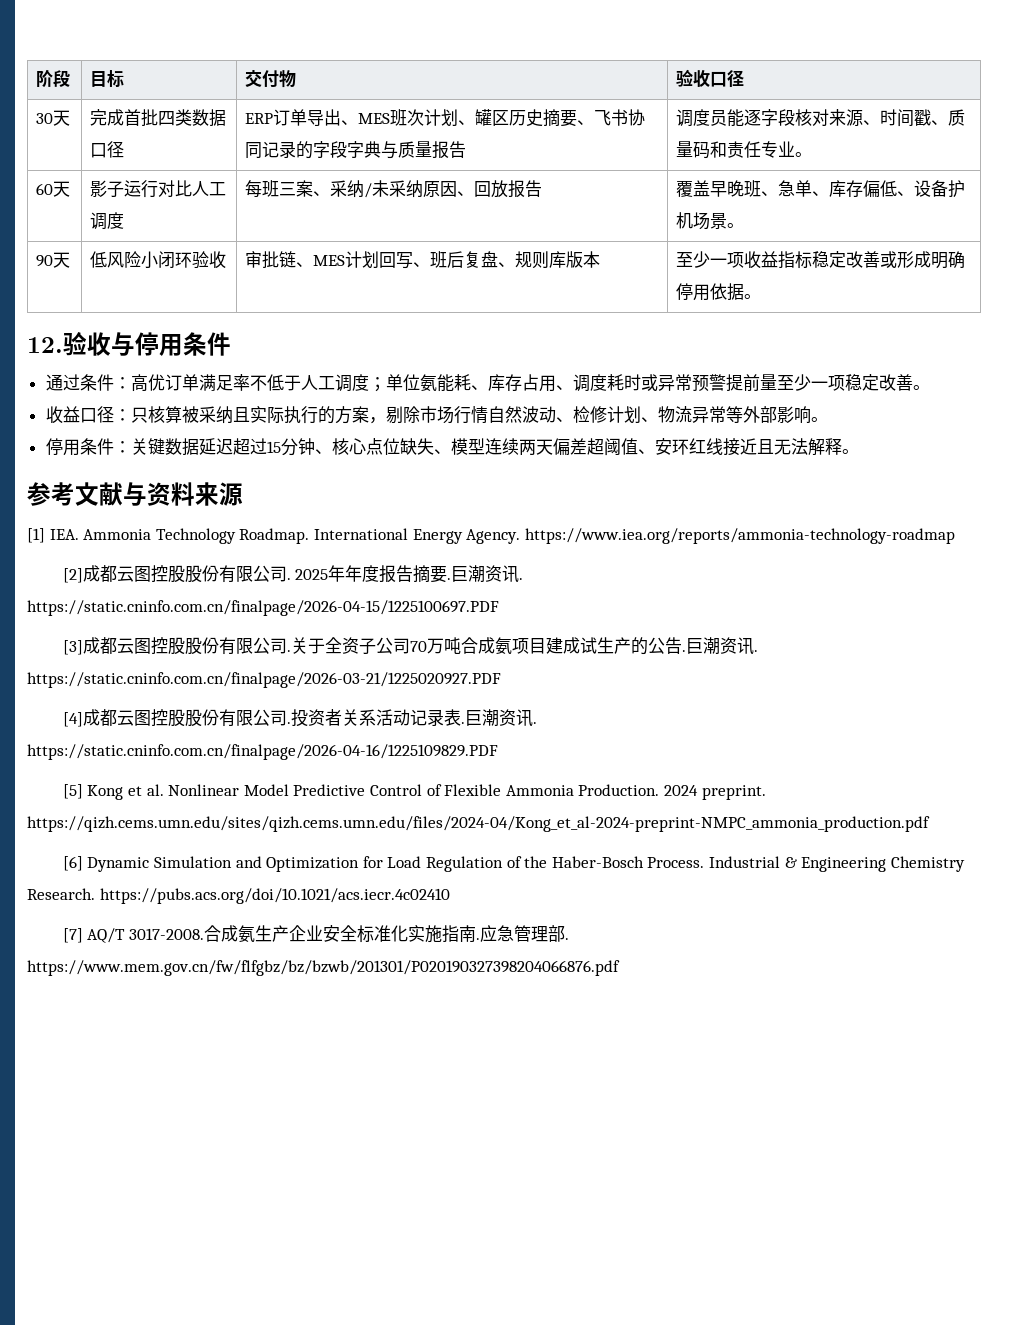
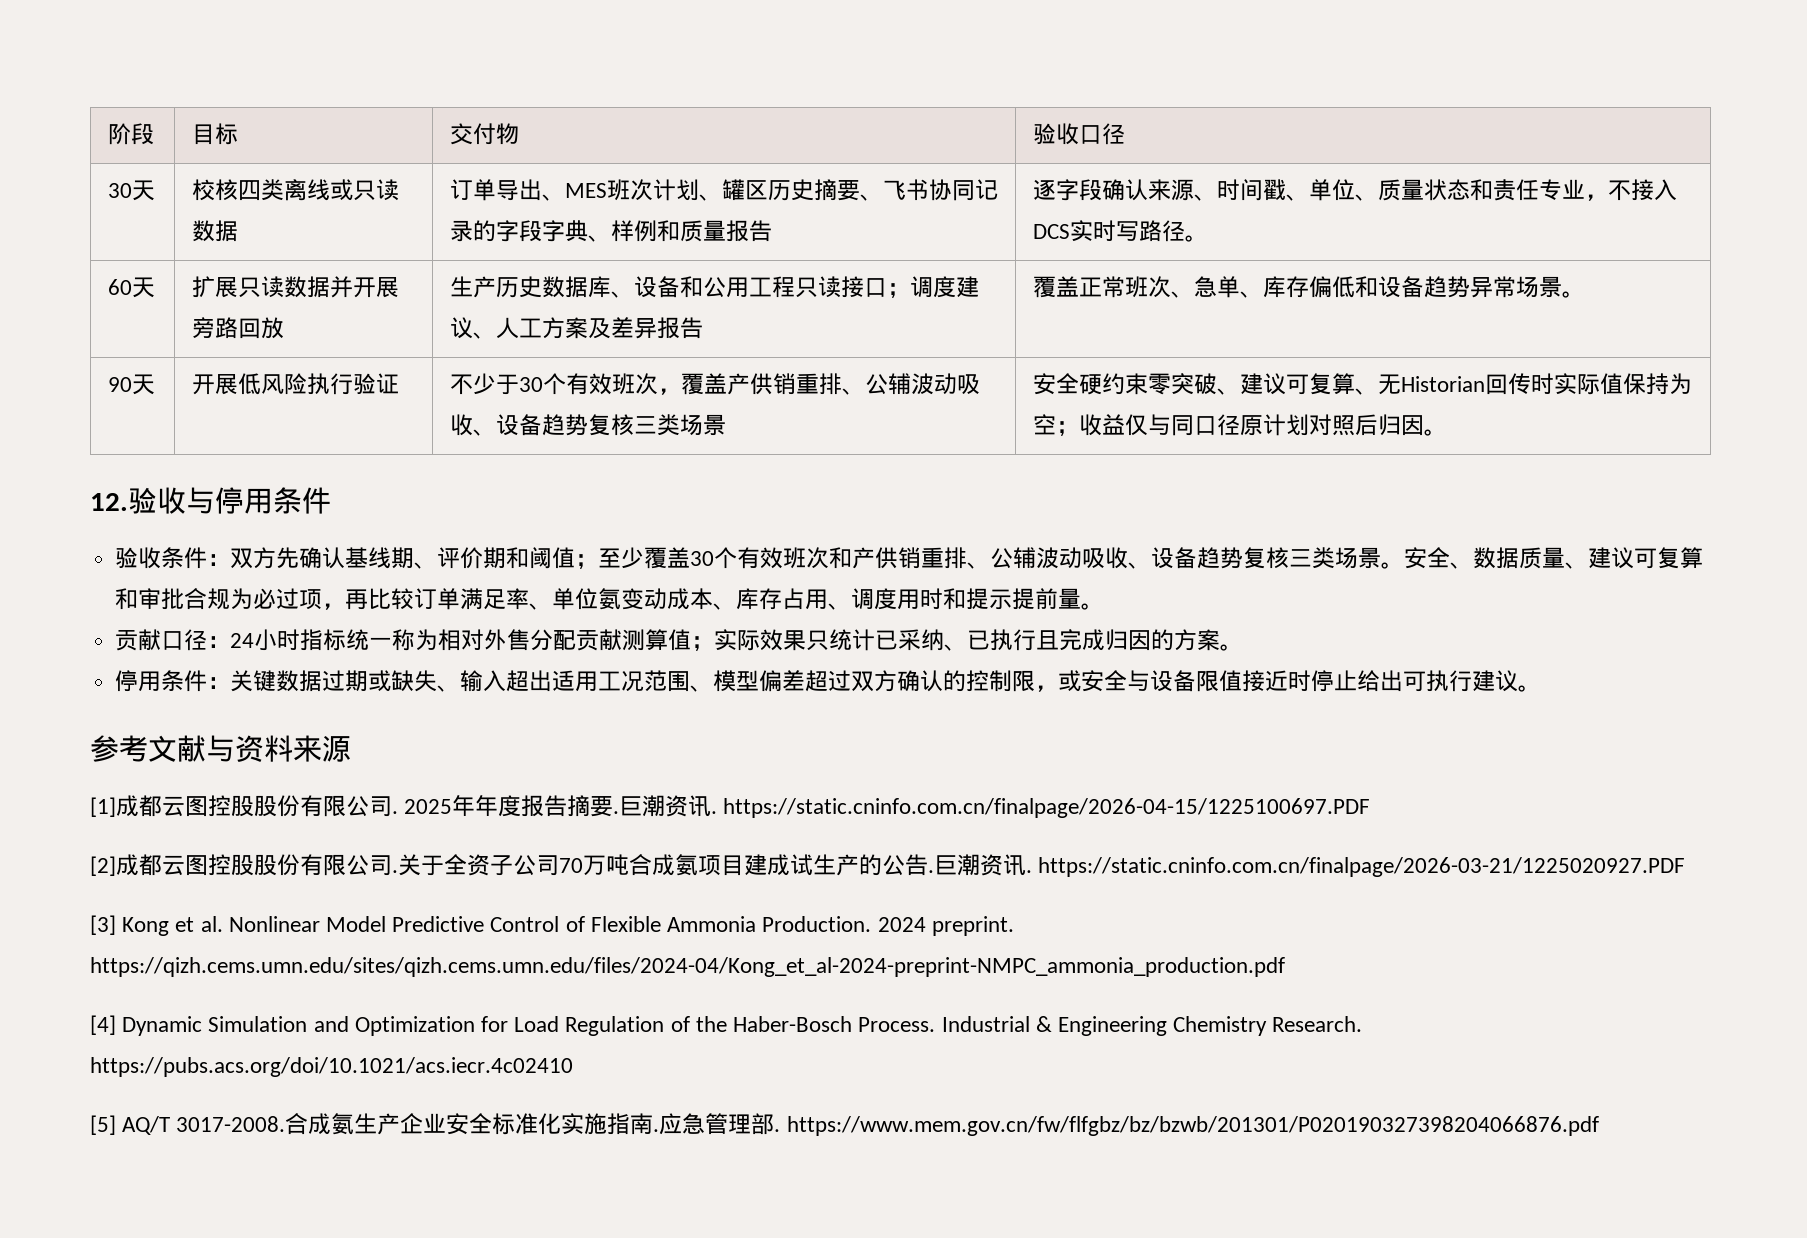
[90,109,227,127] [90,141,125,158] [245,113,274,124] 完成首批四类数据口径 | ERP -> [191,179,399,201] [191,220,238,242] 校核四类离线或只读数据 |
[381,141,399,159] 与 -> [587,220,680,242] 、样例和
[676,109,966,127] [676,141,813,159] [36,181,71,197] [90,180,227,198] [90,212,125,230] [245,180,509,198] 调度员能逐字段核对来源、时间戳、质量码和责任专业。 // 60天 | 影子运行对比人工调度 | 每班三案、采纳/未采纳原因、回放 -> [1032,179,1677,201] [1032,220,1208,242] [107,277,155,298] [191,276,399,298] [191,317,284,339] [449,276,979,298] [449,317,657,339] 逐字段确认来源、时间戳、单位、质量状态和责任专业，不接入DCS实时写路径。 // 60天 | 扩展只读数据并开展旁路回放 | 生产历史数据库、设备和公用工程只读接口；调度建议、人工方案及差异
[710,180,762,197] 早晚班 -> [1078,276,1171,298] 正常班次
[897,180,966,198] [676,212,694,229] 、设备护机 -> [1354,276,1516,298] 和设备趋势异常
[90,251,227,269] [245,251,601,269] [676,251,966,269] [676,283,745,301] 低风险小闭环验收 | 审批链、MES计划回写、班后复盘、规则库版本 | 至少一项收益指标稳定改善或形成明确停用依据 -> [191,373,399,395] [449,373,980,395] [449,414,726,436] [1032,373,1692,395] [1032,414,1424,436] 开展低风险执行验证 | 不少于30个有效班次，覆盖产供销重排、公辅波动吸收、设备趋势复核三类场景 | 安全硬约束零突破、建议可复算、无Historian回传时实际值保持为空；收益仅与同口径原计划对照后归因
[45,374,930,392] [45,406,811,424] 通过条件：高优订单满足率不低于人工调度；单位氨能耗、库存占用、调度耗时或异常预警提前量至少一项稳定改善。 // 收益口径：只核算被采纳且实际执行的方案，剔除市场行情自然波动、检修计划、物流异常等外部影响 -> [115,547,1704,569] [115,588,1105,610] [115,629,1221,651] 验收条件：双方先确认基线期、评价期和阈值；至少覆盖30个有效班次和产供销重排、公辅波动吸收、设备趋势复核三类场景。安全、数据质量、建议可复算和审批合规为必过项，再比较订单满足率、单位氨变动成本、库存占用、调度用时和提示提前量。 // 贡献口径：24小时指标统一称为相对外售分配贡献测算值；实际效果只统计已采纳、已执行且完成归因的方案
[198,438,842,456] 延迟超过15分钟、核心点位缺失、模型连续两天偏差超阈值、安环红线接近且无法解释 -> [322,670,1519,692] 过期或缺失、输入超出适用工况范围、模型偏差超过双方确认的控制限，或安全与设备限值接近时停止给出可执行建议
[49,528,955,544] [62,568,83,583] IEA. Ammonia Technology Roadmap. International Energy Agency. https://www.iea.org/reports/ammonia-technology-roadmap // [2] -> (116, 807) none
[62,640,83,655] [3] -> [90,856,116,876] [2]
[62,709,537,727] [27,744,498,760] [62,784,83,799] [4]成都云图控股股份有限公司.投资者关系活动记录表.巨潮资讯. https://static.cninfo.com.cn/finalpage/2026-04-16/1225109829.PDF // [5] -> [90,915,116,935] [3]
[62,856,83,871] [6] -> [90,1015,116,1035] [4]
[62,928,83,943] [7] -> [90,1115,116,1135] [5]

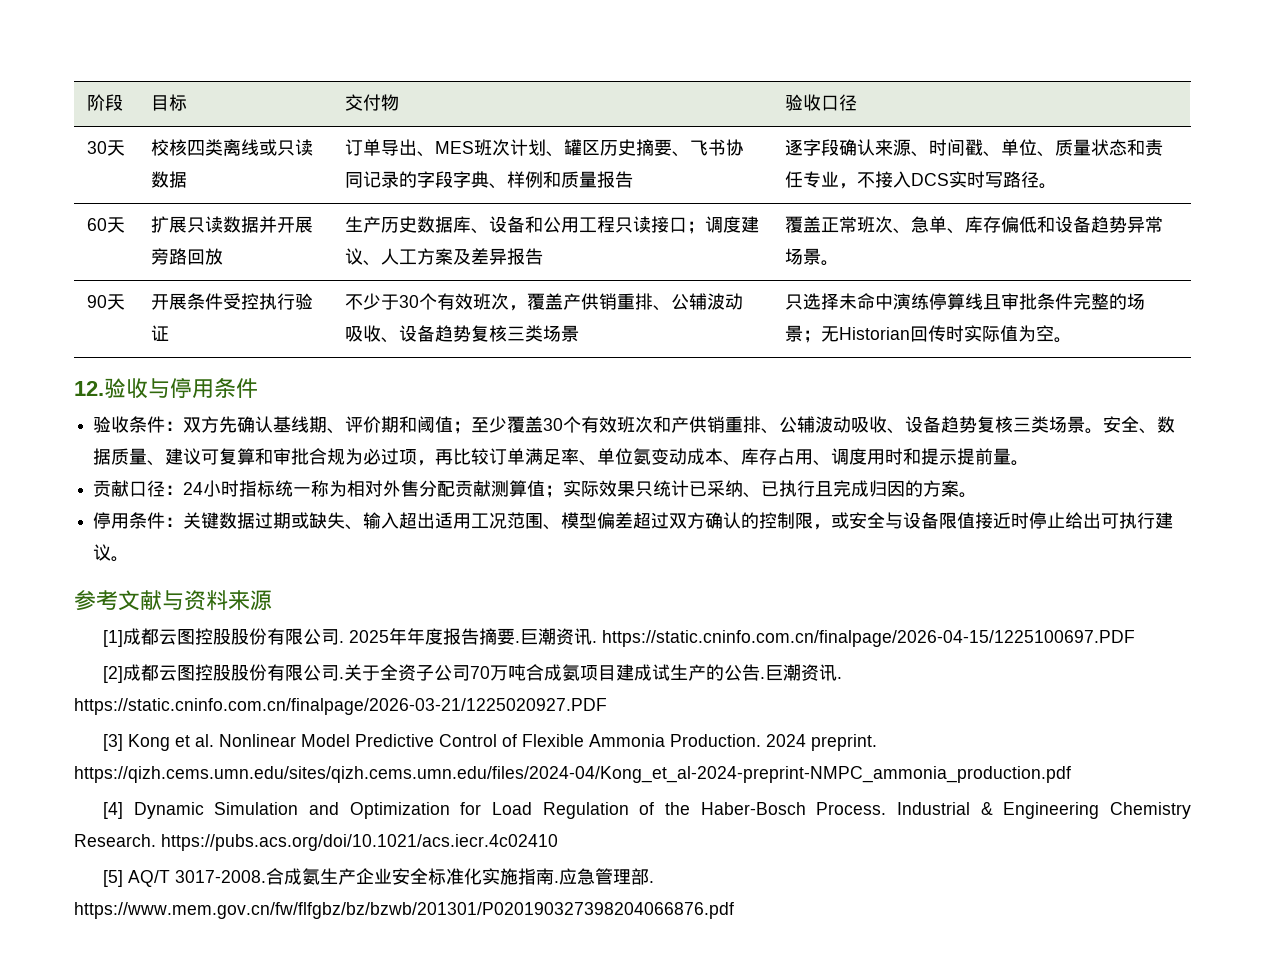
[237,373,307,395] 低风险 -> [186,293,259,310] 条件受控
[1032,373,1378,395] 安全硬约束零突破、建议可复算、 -> [784,293,1145,310] [784,325,821,343] 只选择未命中演练停算线且审批条件完整的场景；
[1622,373,1692,395] [1032,414,1424,436] 保持为空；收益仅与同口径原计划对照后归因 -> [1017,325,1054,342] 为空

